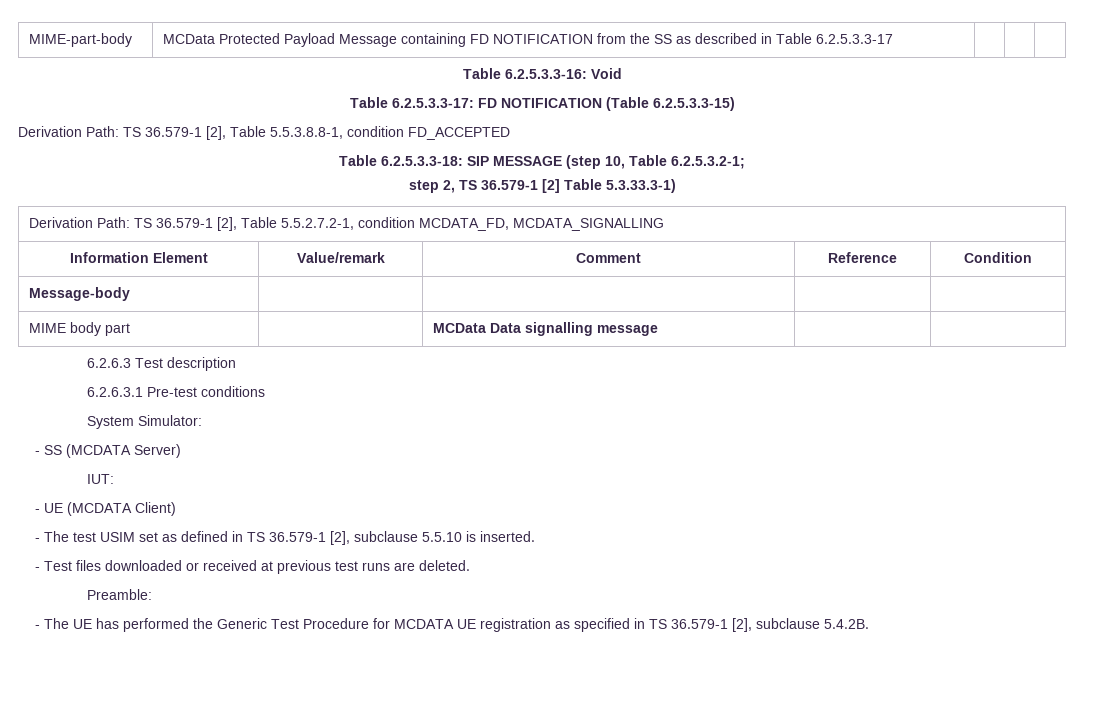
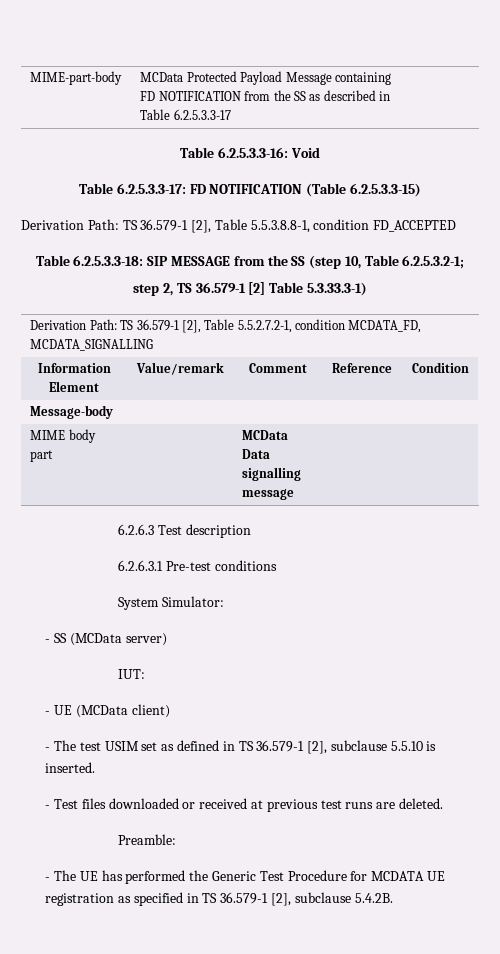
(562, 161) none -> [233,255,306,266] from the SS
[66,444,182,458] (MCDATA Server) -> [69,633,167,646] (MCData server)
[67,502,177,516] (MCDATA Client) -> [75,704,170,718] (MCData client)

